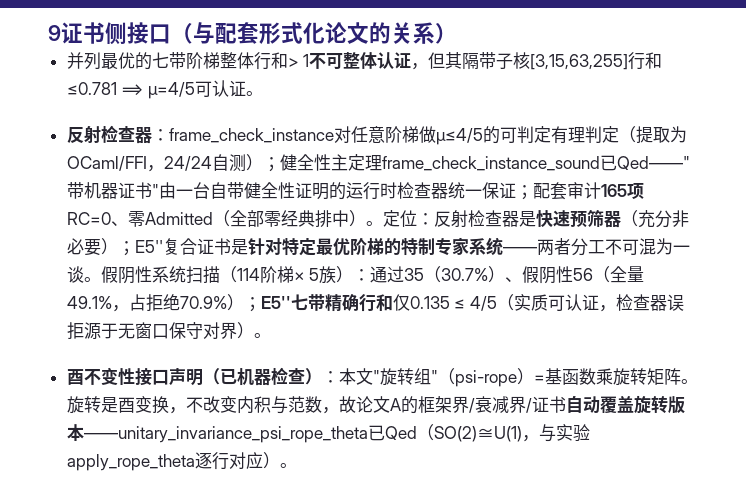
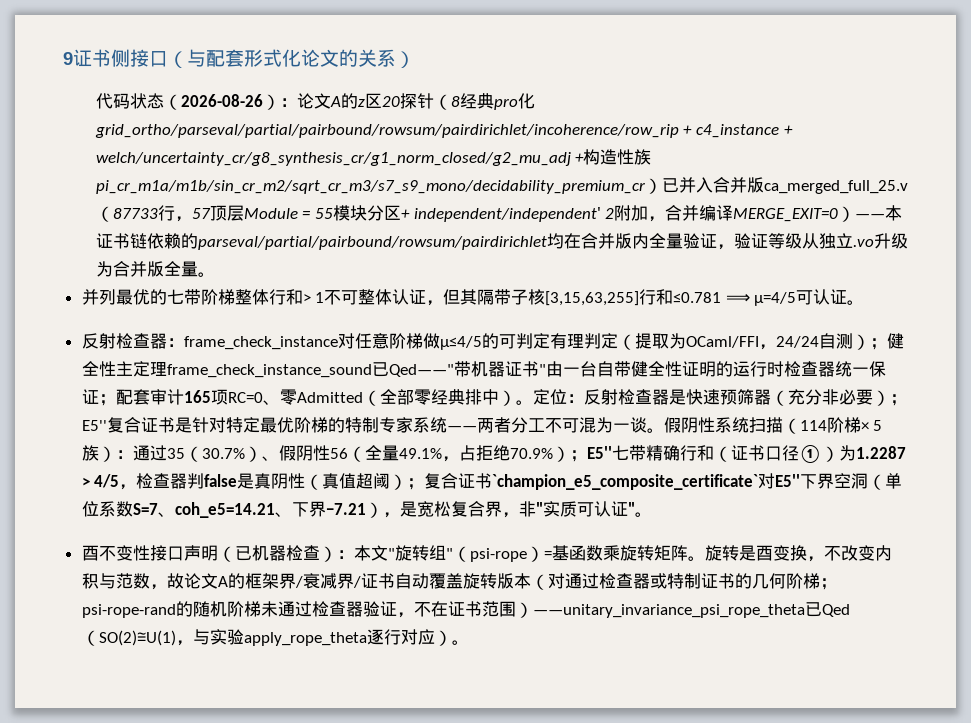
(457, 33) none -> [95,93,535,110] [94,124,793,138] [95,149,652,166] [95,177,908,194] [95,205,903,222] [95,233,908,250] [95,261,215,277] // 代码状态（2026-08-26）：论文A的z区20探针（8经典pro化grid_ortho/parseval/partial/pairbound/rowsum/pairdirichlet/incoherence/row_rip + c4_instance + welch/uncertainty_cr/g8_synthesis_cr/g1_norm_closed/g2_mu_adj +构造性族pi_cr_m1a/m1b/sin_cr_m2/sqrt_cr_m3/s7_s9_mono/decidability_premium_cr）已并入合并版ca_merged_full_25.v（87733行，57顶层Module = 55模块分区+ independent/independent′ 2附加，合并编译MERGE_EXIT=0）——本证书链依赖的parseval/partial/pairbound/rowsum/pairdirichlet均在合并版内全量验证，验证等级从独立.vo升级为合并版全量。
[392,294,684,312] [66,322,254,340] 仅0.135 ≤ 4/5（实质可认证，检查器误拒源于无窗口保守对界） -> [713,445,906,463] [81,473,903,490] [81,501,635,518] （证书口径①）为1.2287 > 4/5，检查器判false是真阴性（真值超阈）；复合证书`champion_e5_composite_certificate`对E5''下界空洞（单位系数S=7、coh_e5=14.21、下界−7.21），是宽松复合界，非"实质可认证"
(84, 432) none -> [530,573,837,590] [81,601,533,618] （对通过检查器或特制证书的几何阶梯；psi-rope-rand的随机阶梯未通过检查器验证，不在证书范围）

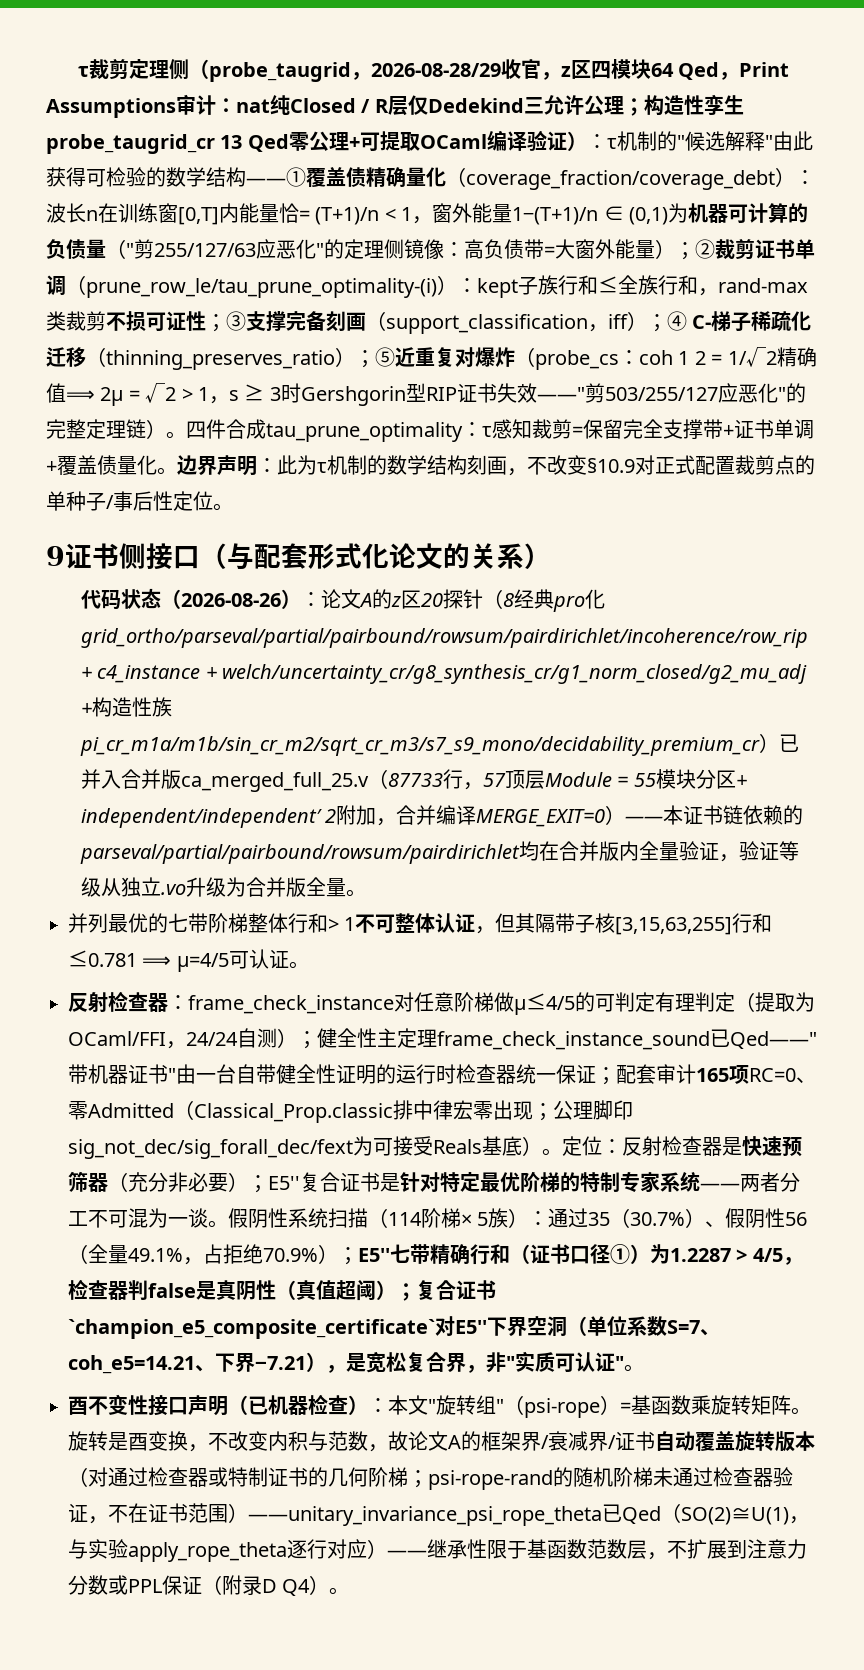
(63, 58) none -> [77,59,790,82] [46,94,744,118] [46,130,813,154] [46,167,815,190] [46,203,808,225] [46,239,815,260] [46,275,808,298] [46,311,812,334] [46,347,817,370] [46,383,806,406] [46,419,814,442] [46,455,815,476] [46,491,233,511] τ裁剪定理侧（probe_taugrid，2026-08-28/29收官，z区四模块64 Qed，Print Assumptions审计：nat纯Closed / R层仅Dedekind三允许公理；构造性孪生probe_taugrid_cr 13 Qed零公理+可提取OCaml编译验证）：τ机制的"候选解释"由此获得可检验的数学结构——①覆盖债精确量化（coverage_fraction/coverage_debt）：波长n在训练窗[0,T]内能量恰= (T+1)/n < 1，窗外能量1−(T+1)/n ∈ (0,1)为机器可计算的负债量（"剪255/127/63应恶化"的定理侧镜像：高负债带=大窗外能量）；②裁剪证书单调（prune_row_le/tau_prune_optimality-(i)）：kept子族行和≤全族行和，rand-max类裁剪不损可证性；③支撑完备刻画（support_classification，iff）；④ C-梯子稀疏化迁移（thinning_preserves_ratio）；⑤近重复对爆炸（probe_cs：coh 1 2 = 1/√2精确值⟹ 2μ = √2 > 1，s ≥ 3时Gershgorin型RIP证书失效——"剪503/255/127应恶化"的完整定理链）。四件合成tau_prune_optimality：τ感知裁剪=保留完全支撑带+证书单调+覆盖债量化。边界声明：此为τ机制的数学结构刻画，不改变§10.9对正式配置裁剪点的单种子/事后性定位。 //
[379,389,499,405] 全部零经典排中 -> [194,1100,633,1123] [68,1136,522,1159] Classical_Prop.classic排中律宏零出现；公理脚印sig_not_dec/sig_forall_dec/fext为可接受Reals基底
(452, 638) none -> [387,1539,807,1560] [68,1575,330,1596] ——继承性限于基函数范数层，不扩展到注意力分数或PPL保证（附录D Q4）

